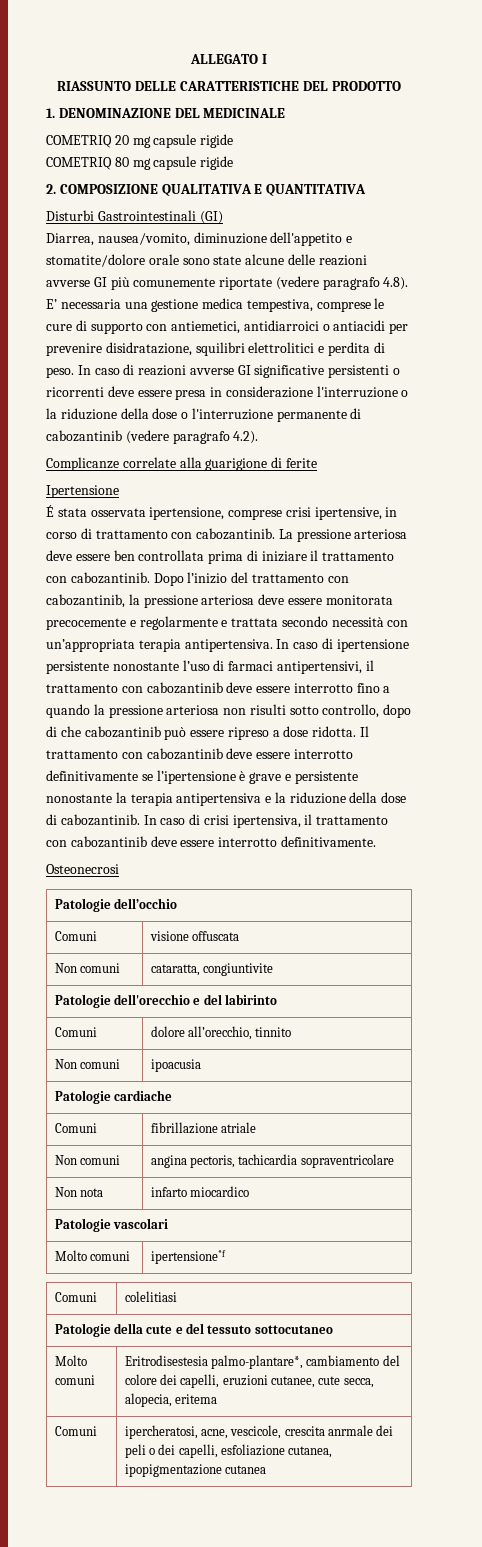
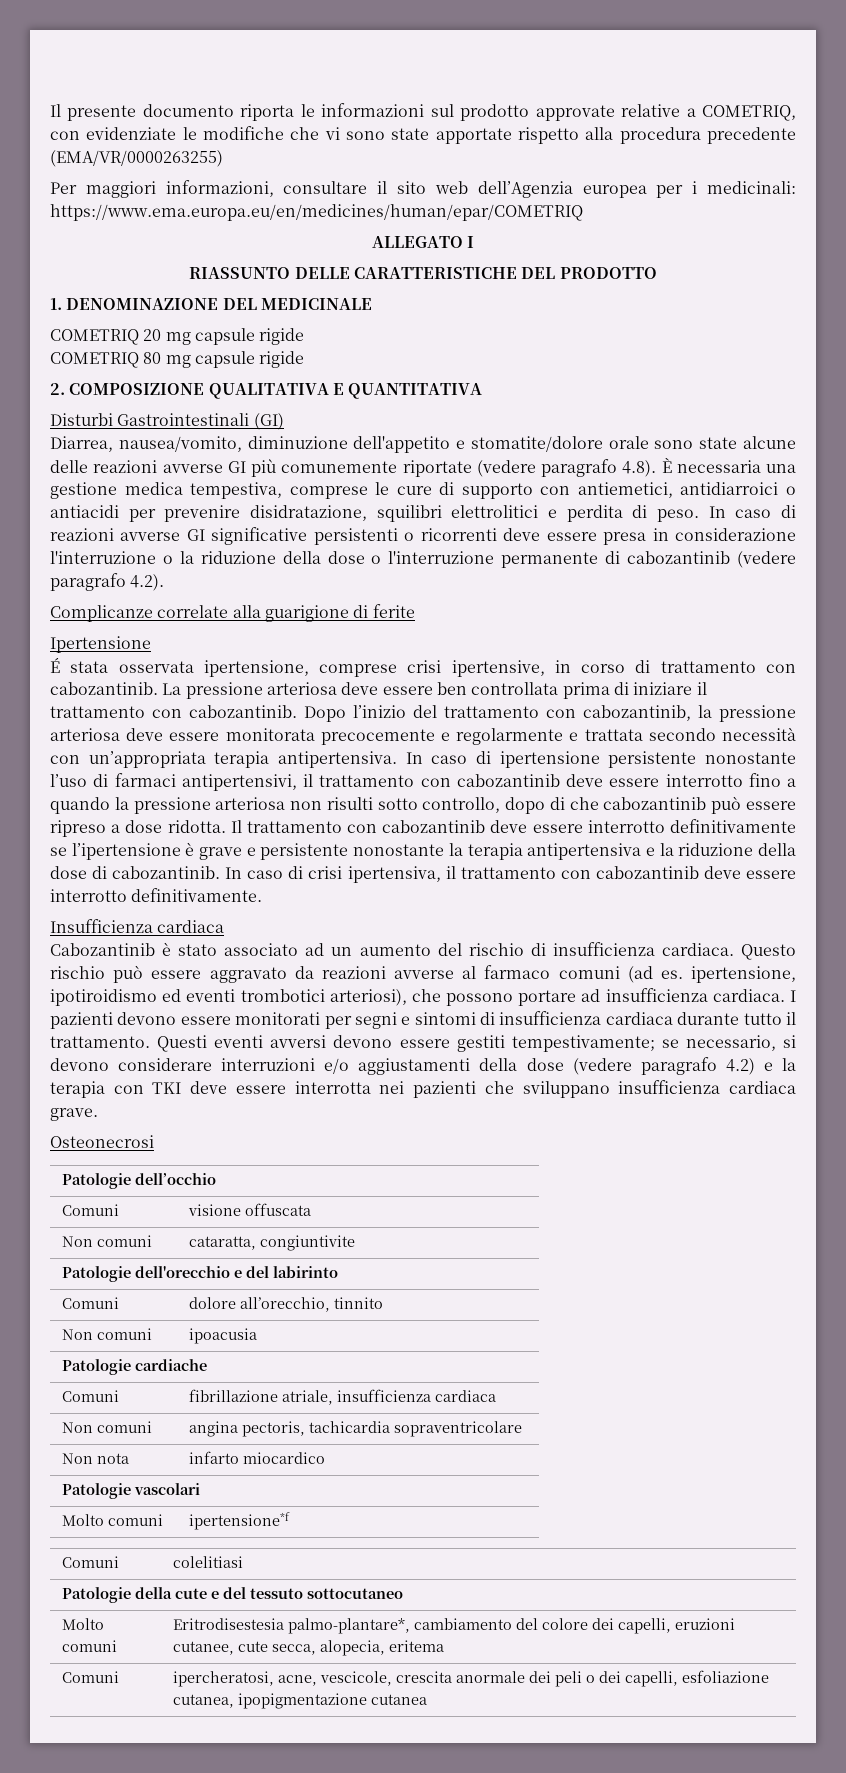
(190, 59) none -> [50,103,797,121] [50,126,797,144] [50,150,223,167] [50,180,797,198] [50,204,583,221] Il presente documento riporta le informazioni sul prodotto approvate relative a COMETRIQ, con evidenziate le modifiche che vi sono state apportate rispetto alla procedura precedente (EMA/VR/0000263255) // Per maggiori informazioni, consultare il sito web dell’Agenzia europea per i medicinali: https://www.ema.europa.eu/en/medicines/human/epar/COMETRIQ //
[46,299,57,309] E’ -> [661,457,672,473] È
(376, 841) none -> [50,919,225,933] [50,942,796,960] [50,965,797,983] [50,988,796,1006] [50,1011,797,1029] [50,1035,797,1052] [50,1057,797,1075] [50,1080,797,1098] [50,1108,98,1121] // Insufficienza cardiaca // Cabozantinib è stato associato ad un aumento del rischio di insufficienza cardiaca. Questo rischio può essere aggravato da reazioni avverse al farmaco comuni (ad es. ipertensione, ipotiroidismo ed eventi trombotici arteriosi), che possono portare ad insufficienza cardiaca. I pazienti devono essere monitorati per segni e sintomi di insufficienza cardiaca durante tutto il trattamento. Questi eventi avversi devono essere gestiti tempestivamente; se necessario, si devono considerare interruzioni e/o aggiustamenti della dose (vedere paragrafo 4.2) e la terapia con TKI deve essere interrotta nei pazienti che sviluppano insufficienza cardiaca grave.
[220,1122,256,1133] atriale -> [282,1389,497,1405] atriale, insufficienza cardiaca
[328,1425,374,1436] anrmale -> [456,1671,526,1683] anormale

